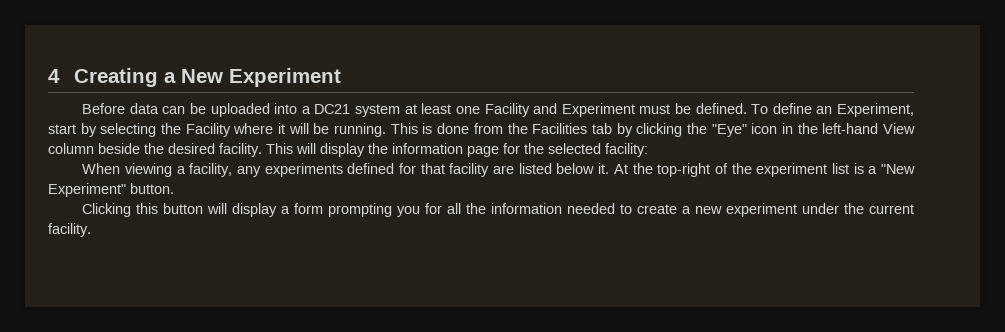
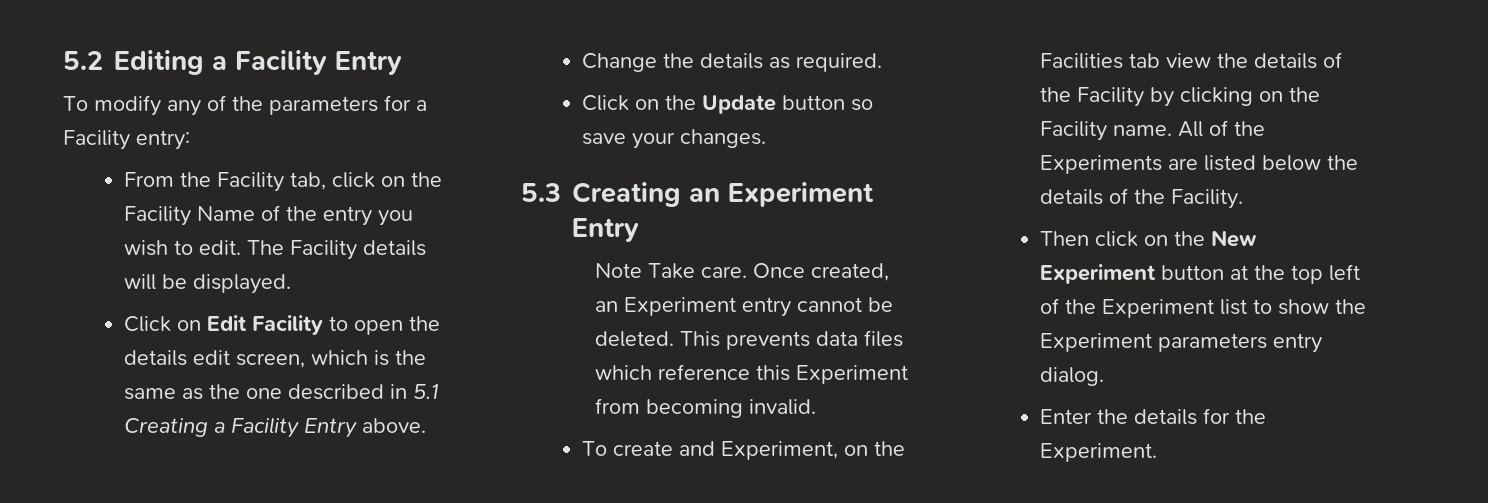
[48,68,342,87] [82,103,914,117] [48,123,915,137] [48,143,648,157] [82,163,915,177] [48,183,174,197] [82,203,915,217] [48,223,91,237] 4 Creating a New Experiment // Before data can be uploaded into a DC21 system at least one Facility and Experiment must be defined. To define an Experiment, start by selecting the Facility where it will be running. This is done from the Facilities tab by clicking the "Eye" icon in the left-hand View column beside the desired facility. This will display the information page for the selected facility: // When viewing a facility, any experiments defined for that facility are listed below it. At the top-right of the experiment list is a "New Experiment" button. // Clicking this button will display a form prompting you for all the information needed to create a new experiment under the current facility. -> [63,50,402,75] [63,95,427,116] [63,130,190,150] [124,172,443,192] [124,205,414,226] [124,240,427,260] [124,274,292,294] [124,315,441,335] [124,350,427,368] [124,384,440,400] [124,417,427,438] [582,53,883,72] [582,95,874,114] [582,129,767,149] [521,182,874,207] [572,218,639,242] [595,263,890,281] [595,297,894,317] [595,330,904,350] [595,364,909,384] [595,398,817,418] [582,441,906,460] [1040,52,1343,69] [1040,87,1321,107] [1040,120,1266,141] [1040,155,1359,174] [1040,188,1244,209] [1040,230,1258,247] [1040,264,1361,284] [1040,298,1367,318] [1040,333,1323,353] [1040,367,1105,386] [1040,408,1267,425] [1040,443,1158,462] 5.2 Editing a Facility Entry // To modify any of the parameters for a Facility entry: // From the Facility tab, click on the Facility Name of the entry you wish to edit. The Facility details will be displayed. // Click on Edit Facility to open the details edit screen, which is the same as the one described in 5.1 Creating a Facility Entry above. // Change the details as required. // Click on the Update button so save your changes. // 5.3 Creating an Experiment Entry // Note Take care. Once created, an Experiment entry cannot be deleted. This prevents data files which reference this Experiment from becoming invalid. // To create and Experiment, on the Facilities tab view the details of the Facility by clicking on the Facility name. All of the Experiments are listed below the details of the Facility. // Then click on the New Experiment button at the top left of the Experiment list to show the Experiment parameters entry dialog. // Enter the details for the Experiment.

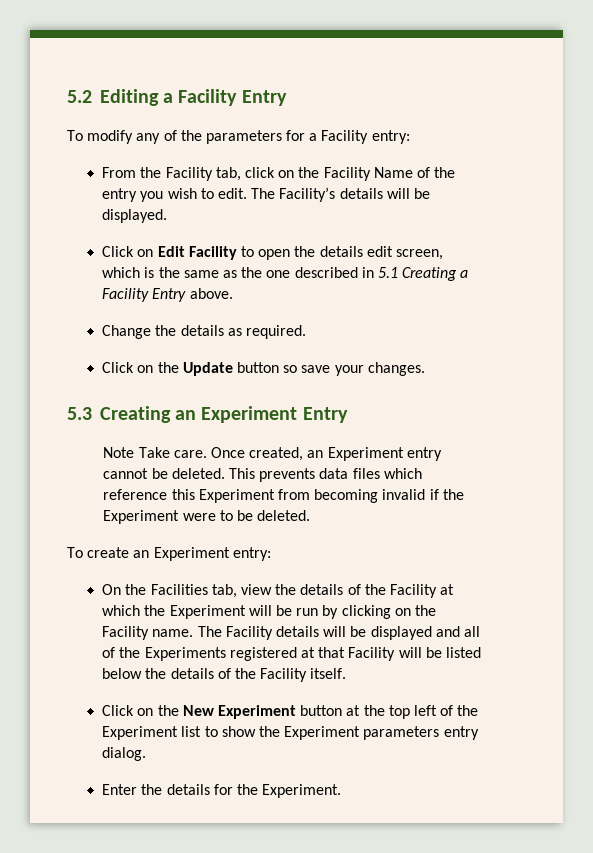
[290,240,358,260] Facility -> [279,187,336,202] Facility’s
[749,399,817,415] [582,441,869,460] invalid. // To create and Experiment, on -> [382,489,464,500] [103,510,311,524] [67,547,271,561] [102,584,122,595] invalid if the Experiment were to be deleted. // To create an Experiment entry: // On
[1129,53,1161,68] tab -> [211,584,237,598] tab,
(1145, 97) none -> [440,584,455,595] [102,605,319,619] at which the Experiment will be run
[1178,120,1266,137] [1040,155,1199,174] All of the Experiments are -> [197,626,480,640] [102,647,442,661] The Facility details will be displayed and all of the Experiments registered at that Facility will be
[1171,189,1244,209] [1040,231,1139,247] Facility. // Then click -> [260,668,347,682] [102,705,135,716] Facility itself. // Click

